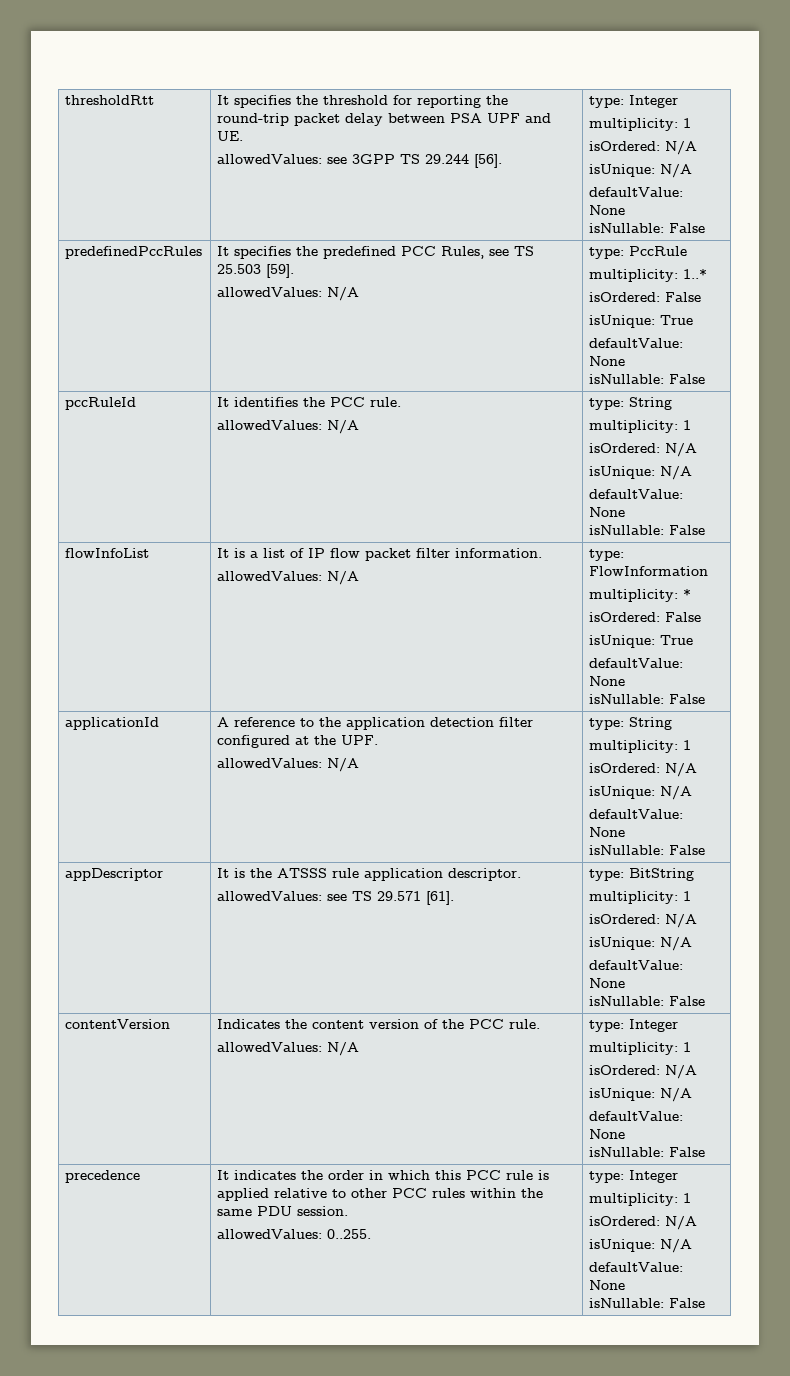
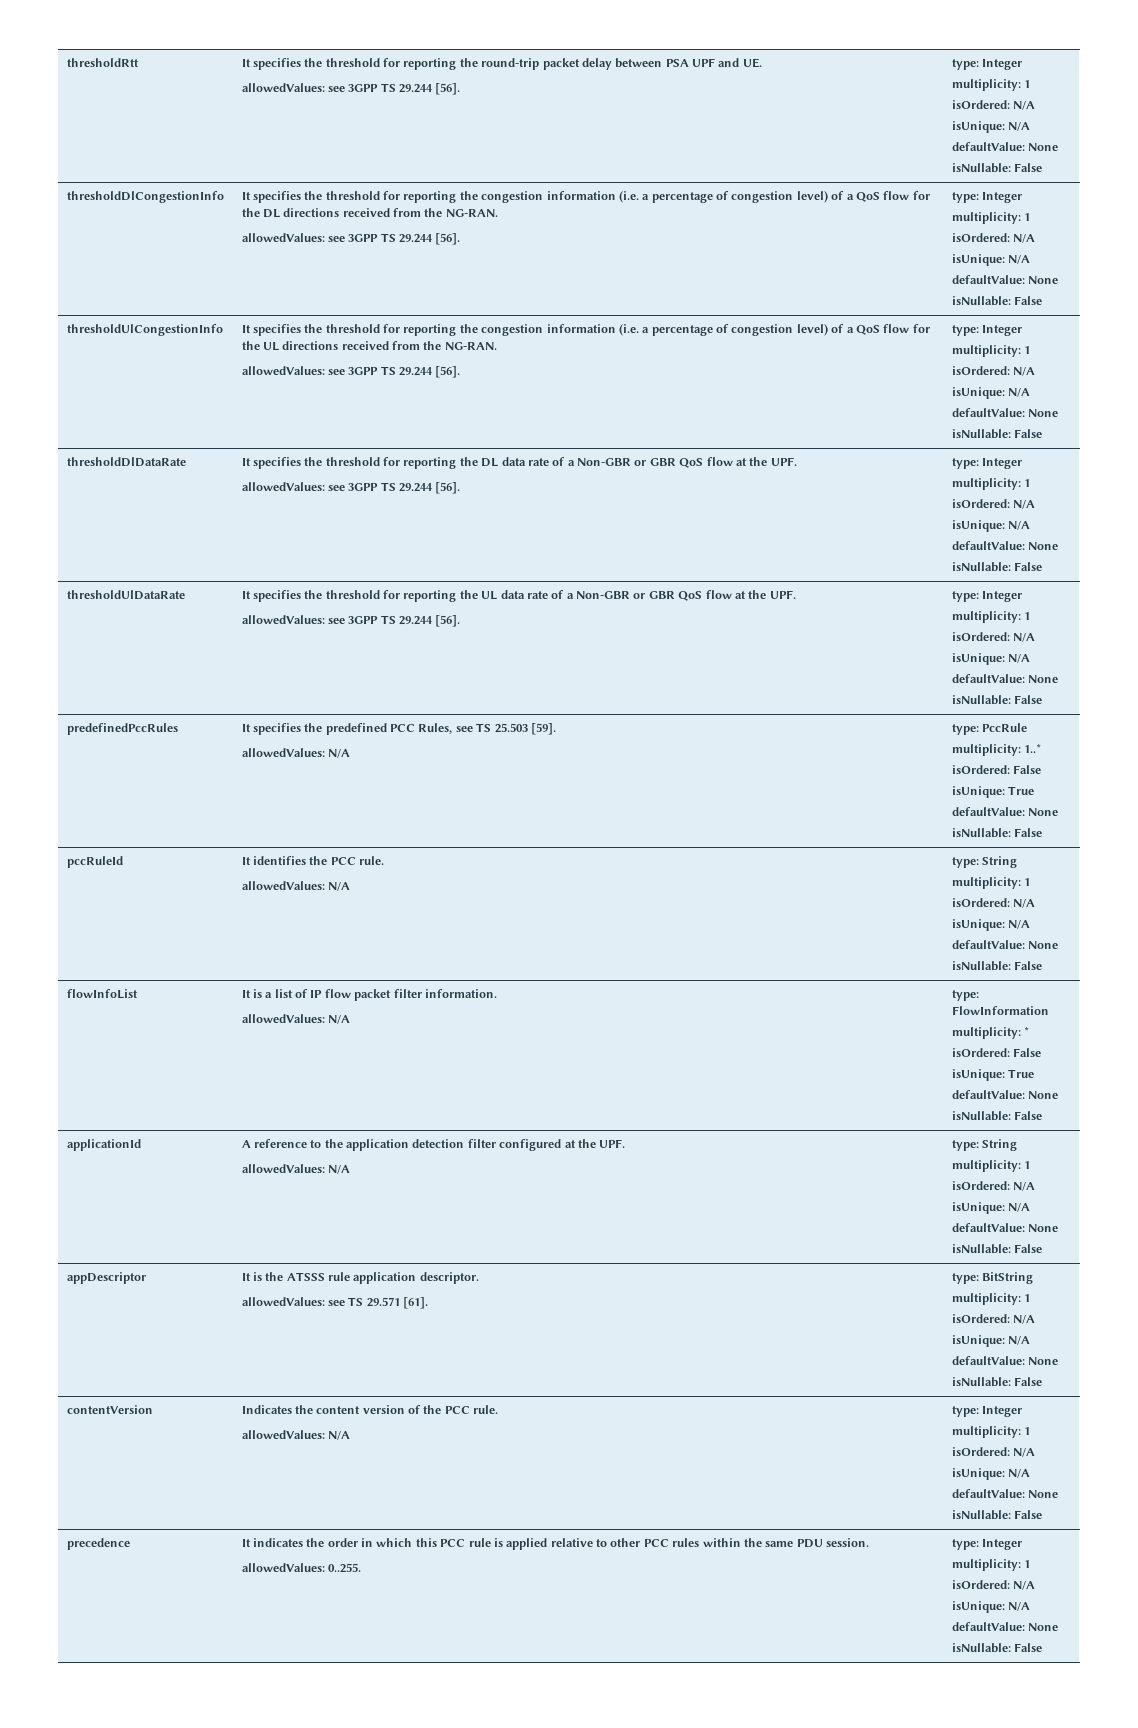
(706, 228) none -> [66,191,224,203] [241,191,930,203] [241,208,498,218] [241,233,461,245] [951,192,1022,203] [951,212,1030,224] [951,233,1035,243] [951,254,1030,266] [951,275,1058,284] [951,296,1042,306] [66,324,223,336] [241,324,930,336] [241,341,497,351] [241,366,461,378] [951,325,1022,336] [951,345,1030,357] [951,366,1035,376] [951,387,1030,399] [951,408,1058,417] [951,429,1042,439] [66,457,186,467] [241,457,797,469] [241,482,461,494] [951,458,1022,469] [951,478,1030,490] [951,499,1035,509] [951,520,1030,532] [951,541,1058,550] [951,562,1042,572] [66,590,185,600] [241,590,796,602] [241,615,461,627] [951,591,1022,602] [951,611,1030,623] [951,632,1035,642] [951,653,1030,665] [951,674,1058,683] [951,695,1042,705] // thresholdDlCongestionInfo | It specifies the threshold for reporting the congestion information (i.e. a percentage of congestion level) of a QoS flow for the DL directions received from the NG-RAN. // allowedValues: see 3GPP TS 29.244 [56]. | type: Integer // multiplicity: 1 // isOrdered: N/A // isUnique: N/A // defaultValue: None // isNullable: False // thresholdUlCongestionInfo | It specifies the threshold for reporting the congestion information (i.e. a percentage of congestion level) of a QoS flow for the UL directions received from the NG-RAN. // allowedValues: see 3GPP TS 29.244 [56]. | type: Integer // multiplicity: 1 // isOrdered: N/A // isUnique: N/A // defaultValue: None // isNullable: False // thresholdDlDataRate | It specifies the threshold for reporting the DL data rate of a Non-GBR or GBR QoS flow at the UPF. // allowedValues: see 3GPP TS 29.244 [56]. | type: Integer // multiplicity: 1 // isOrdered: N/A // isUnique: N/A // defaultValue: None // isNullable: False // thresholdUlDataRate | It specifies the threshold for reporting the UL data rate of a Non-GBR or GBR QoS flow at the UPF. // allowedValues: see 3GPP TS 29.244 [56]. | type: Integer // multiplicity: 1 // isOrdered: N/A // isUnique: N/A // defaultValue: None // isNullable: False

